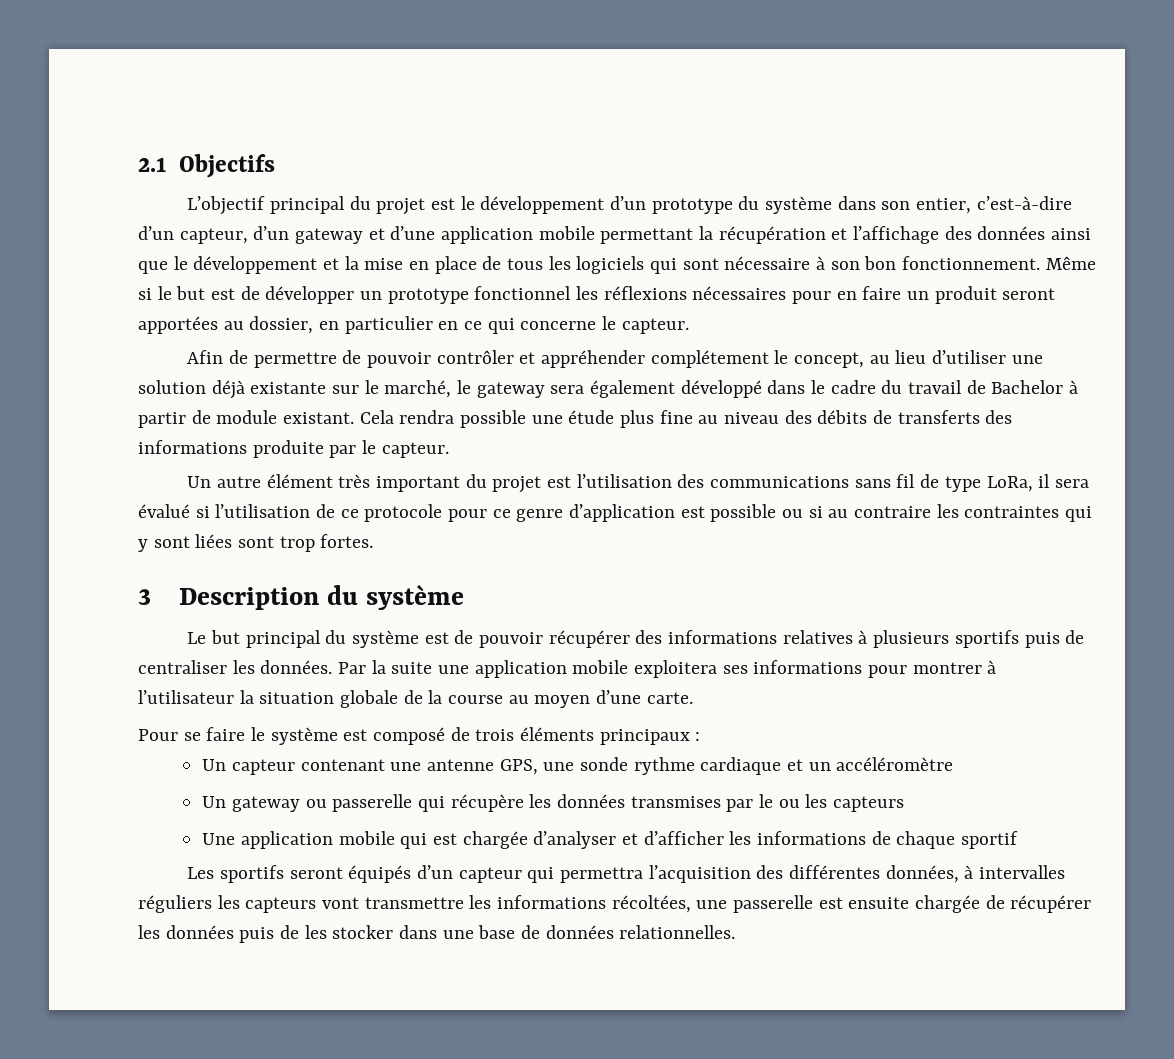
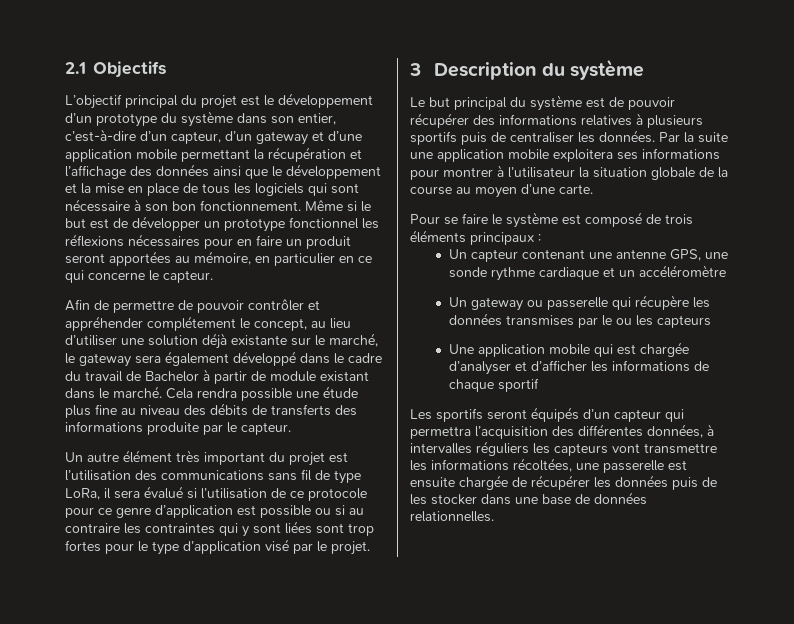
[249,316,314,334] dossier, -> [194,251,251,265] mémoire,
[283,412,355,424] existant. -> [320,371,369,382] [65,386,162,399] existant dans le marché.
[320,534,374,548] fortes. -> [65,539,370,555] fortes pour le type d’application visé par le projet.

